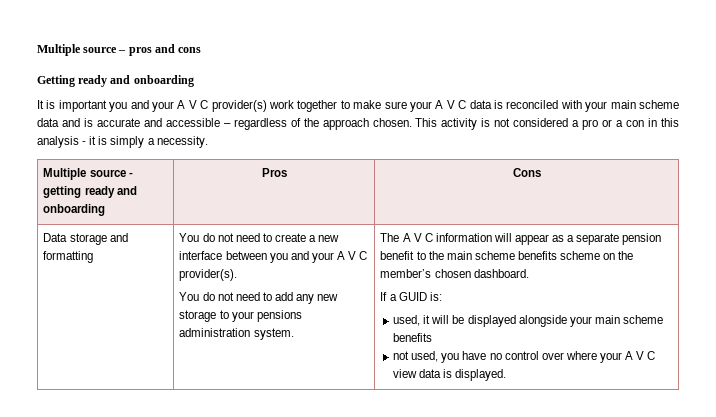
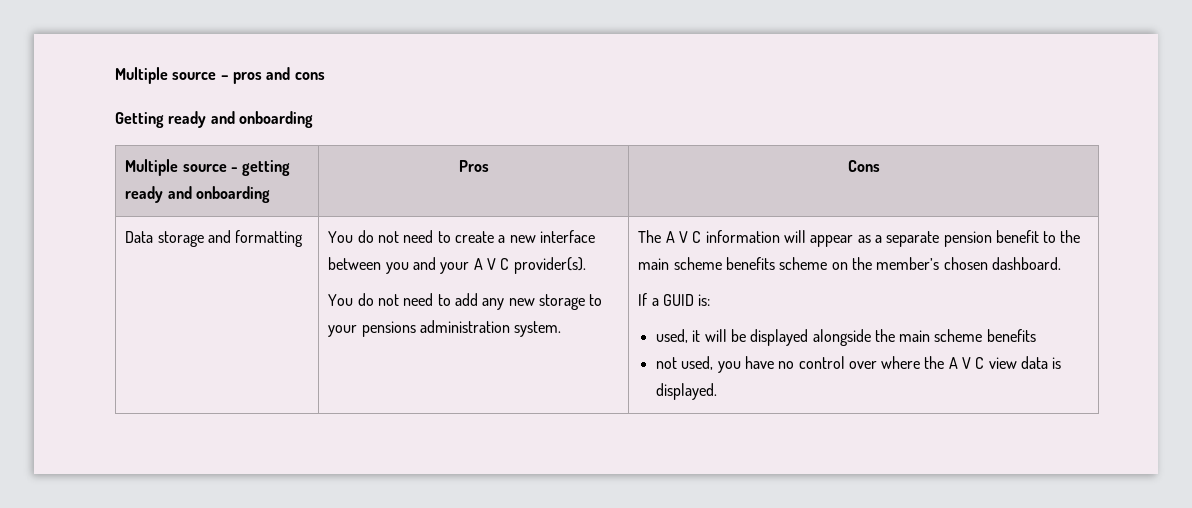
[37,100,679,112] [37,118,679,130] [37,136,208,148] // It is important you and your A V C provider(s) work together to make sure your A V C data is reconciled with your main scheme data and is accurate and accessible – regardless of the approach chosen. This activity is not considered a pro or a con in this analysis - it is simply a necessity. -> (313, 119) none
[569,316,592,327] your -> [874,329,895,342] the
[599,352,622,363] your -> [924,356,945,369] the

